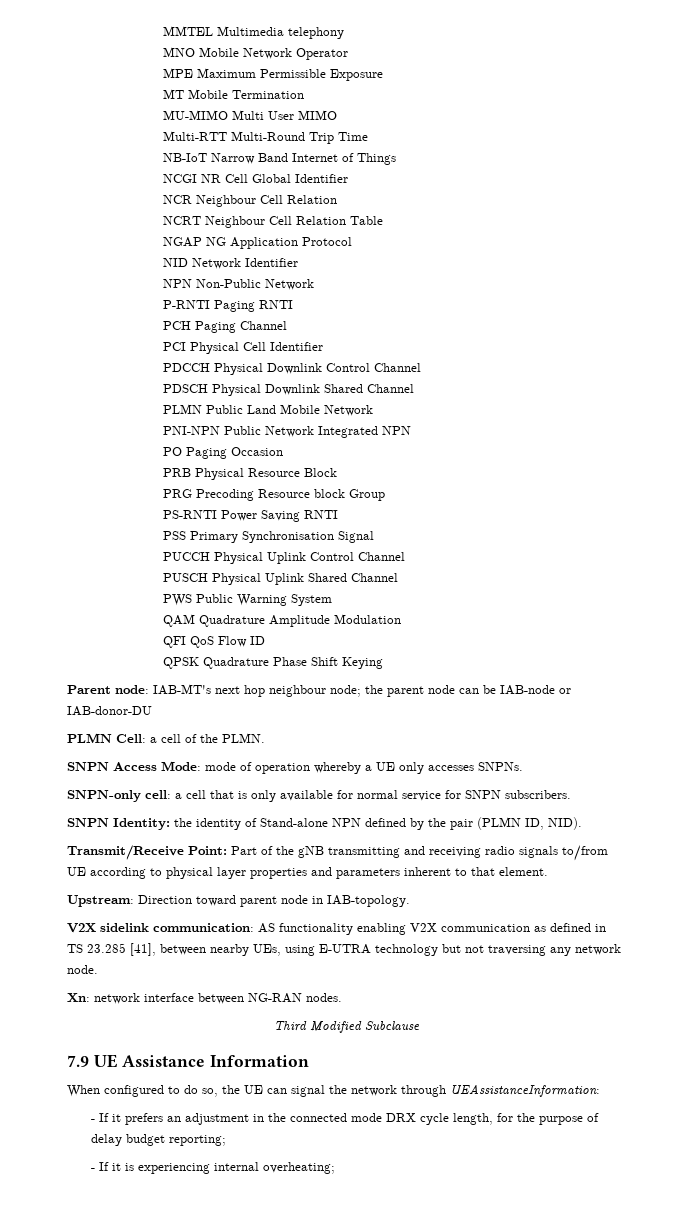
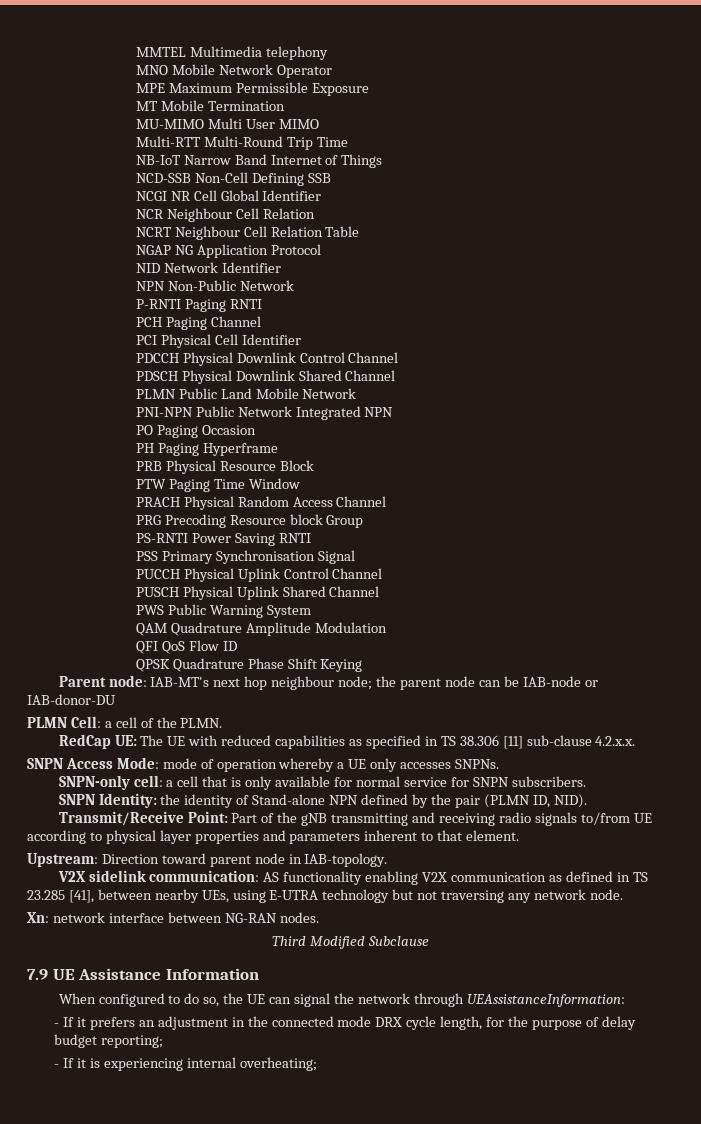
(396, 159) none -> [135,172,331,186] // NCD-SSB Non-Cell Defining SSB
(283, 451) none -> [135,443,278,456] // PH Paging Hyperframe
(337, 472) none -> [135,478,300,492] [135,496,387,510] // PTW Paging Time Window // PRACH Physical Random Access Channel
(265, 738) none -> [58,734,636,749] // RedCap UE: The UE with reduced capabilities as specified in TS 38.306 [11] sub-clause 4.2.x.x.

